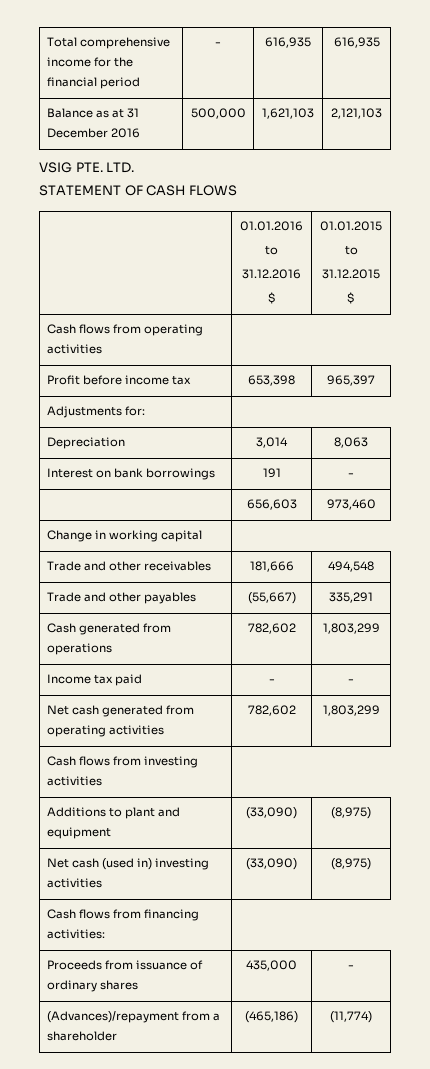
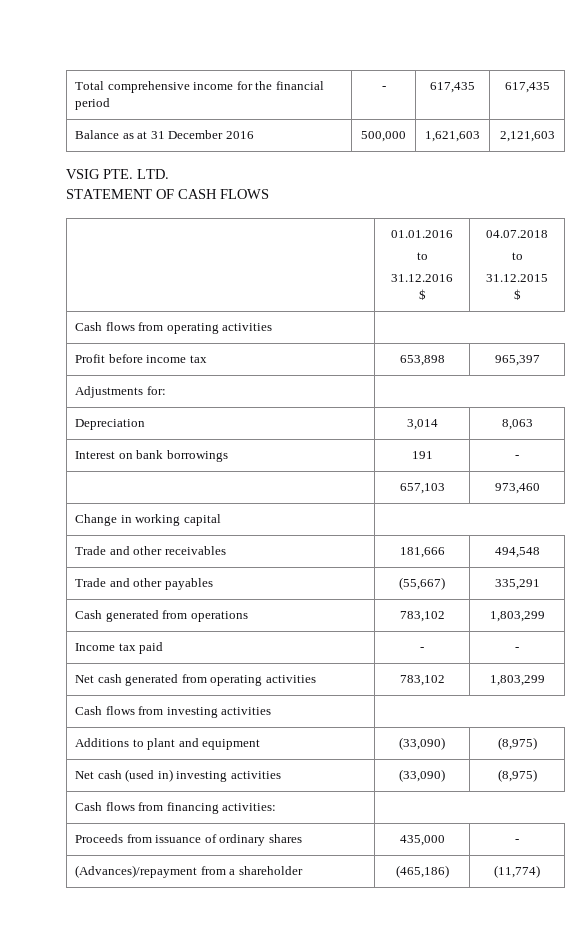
[265,37,311,48] [333,37,380,48] 616,935 | 616,935 -> [430,82,475,93] [504,82,550,93] 617,435 | 617,435
[262,108,314,119] [331,108,382,119] 1,621,103 | 2,121,103 -> [425,131,480,142] [499,131,555,142] 1,621,603 | 2,121,603
[320,221,382,231] 01.01.2015 -> [486,230,548,238] 04.07.2018
[248,375,295,386] 653,398 -> [399,355,445,366] 653,898
[246,499,297,510] 656,603 -> [399,483,445,494] 657,103
[247,623,296,634] 782,602 -> [399,611,445,622] 783,102
[247,705,296,716] 782,602 -> [399,675,445,686] 783,102

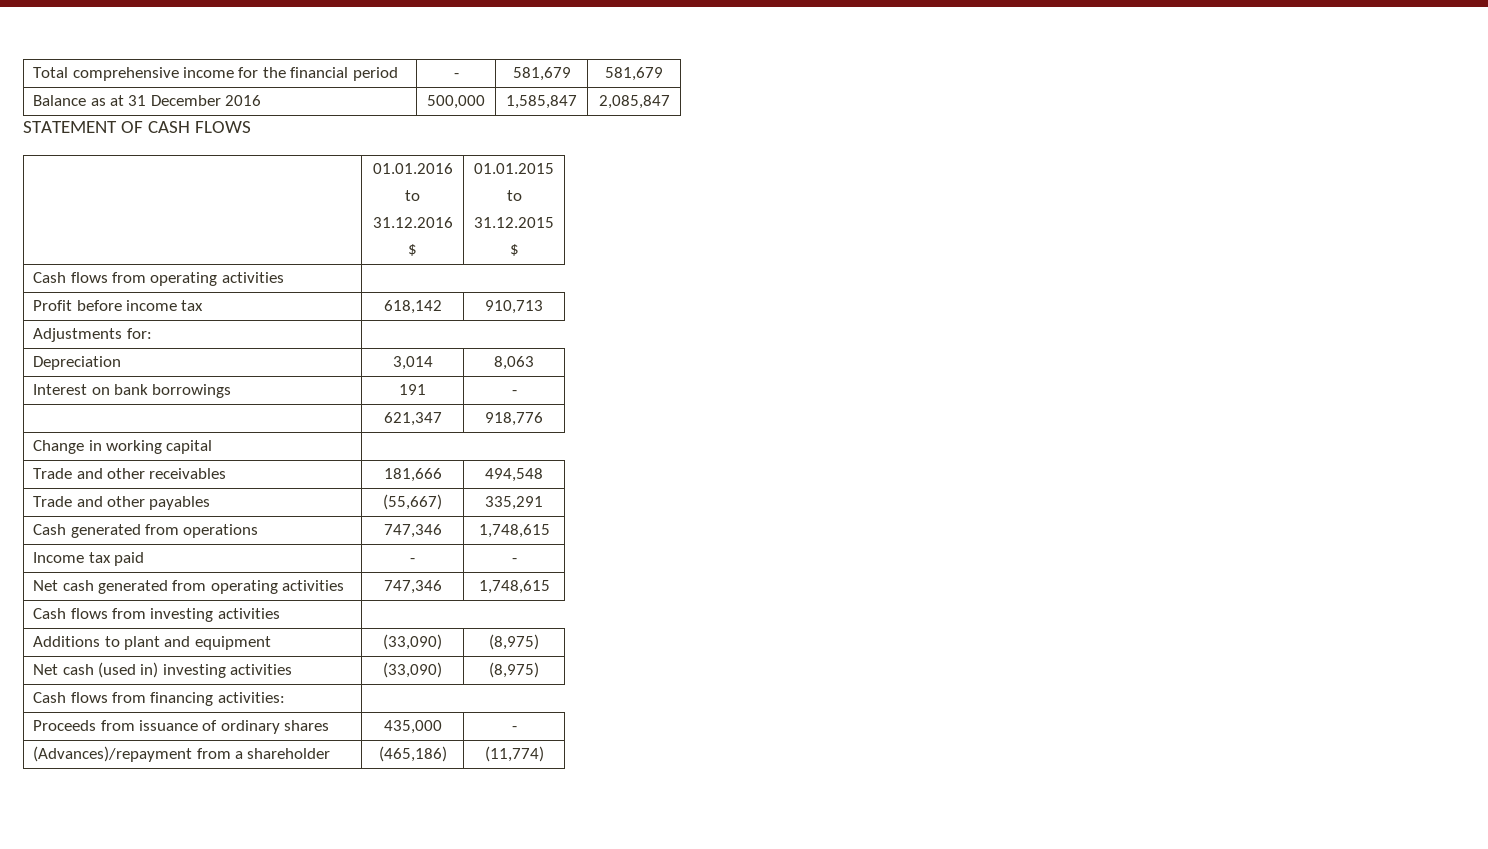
[430,82,475,93] [504,82,550,93] 617,435 | 617,435 -> [512,67,571,81] [605,67,663,81] 581,679 | 581,679
[425,131,480,142] [499,131,555,142] [66,169,169,179] 1,621,603 | 2,121,603 // VSIG PTE. LTD. -> [506,95,577,109] [598,95,670,109] 1,585,847 | 2,085,847
[486,230,548,238] 04.07.2018 -> [474,163,554,174] 01.01.2015
[399,355,445,366] [494,355,540,366] 653,898 | 965,397 -> [383,300,442,314] [485,300,543,314] 618,142 | 910,713
[399,483,445,494] [494,483,540,494] 657,103 | 973,460 -> [383,412,442,426] [485,412,543,426] 621,347 | 918,776
[399,611,445,622] [489,611,545,622] 783,102 | 1,803,299 -> [383,524,442,538] [478,524,550,538] 747,346 | 1,748,615
[399,675,445,686] [489,675,545,686] 783,102 | 1,803,299 -> [383,580,442,594] [478,580,550,594] 747,346 | 1,748,615

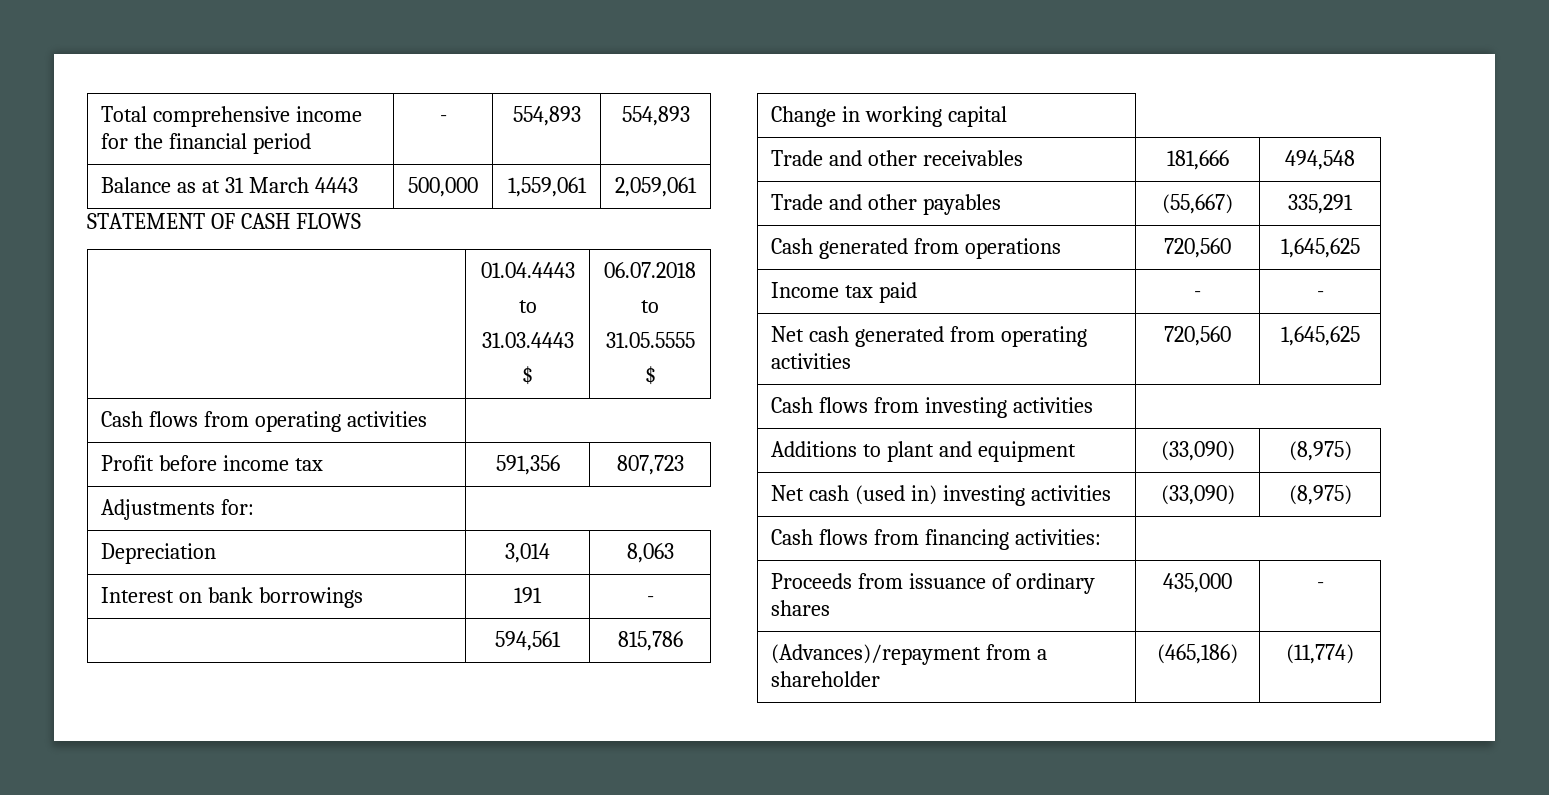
[512,67,571,81] [605,67,663,81] 581,679 | 581,679 -> [512,106,581,126] [621,106,690,126] 554,893 | 554,893
[150,95,262,106] December 2016 -> [249,177,359,193] March 4443
[506,95,577,109] [598,95,670,109] 1,585,847 | 2,085,847 -> [507,177,587,197] [615,177,697,197] 1,559,061 | 2,059,061
[372,163,453,174] [405,190,420,201] [372,217,453,228] 01.01.2016 // to // 31.12.2016 -> [480,262,575,278] [518,300,537,313] [481,332,574,348] 01.04.4443 // to // 31.03.4443
[474,163,554,174] [506,190,522,201] [474,217,554,228] 01.01.2015 // to // 31.12.2015 -> [604,262,696,278] [641,300,659,313] [605,332,695,348] 06.07.2018 // to // 31.05.5555
[383,300,442,314] [485,300,543,314] 618,142 | 910,713 -> [495,455,560,475] [616,455,684,475] 591,356 | 807,723
[383,412,442,426] [485,412,543,426] 621,347 | 918,776 -> [495,631,561,651] [617,631,683,651] 594,561 | 815,786
[383,524,442,538] [478,524,550,538] 747,346 | 1,748,615 -> [1164,238,1231,258] [1280,238,1360,258] 720,560 | 1,645,625
[383,580,442,594] [478,580,550,594] 747,346 | 1,748,615 -> [1164,326,1231,346] [1280,326,1360,346] 720,560 | 1,645,625

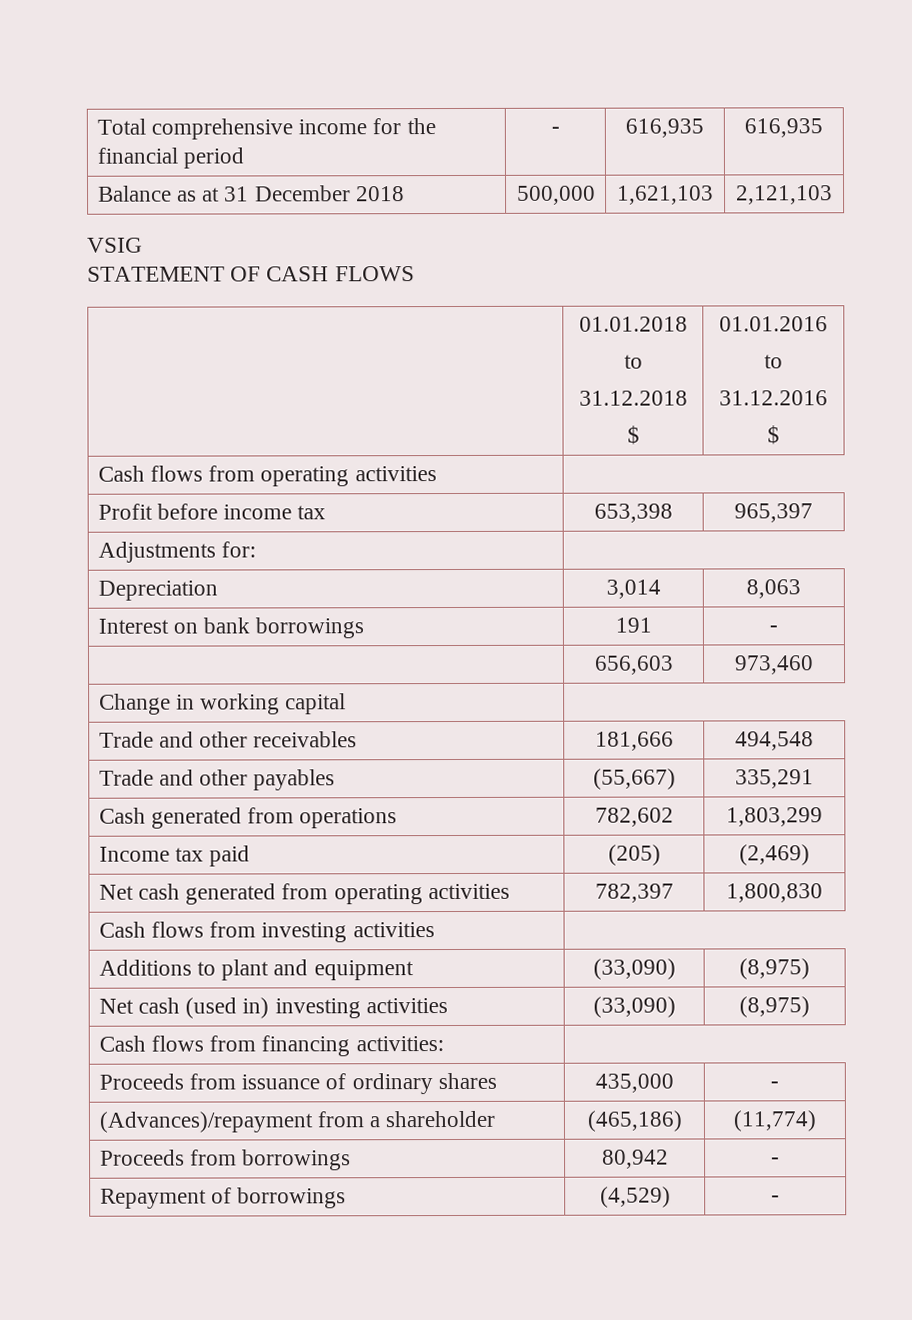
[512,106,581,126] [621,106,690,126] 554,893 | 554,893 -> [625,118,704,138] [744,118,823,138] 616,935 | 616,935
[249,177,359,193] March 4443 -> [254,185,405,202] December 2018
[507,177,587,197] [615,177,697,197] 1,559,061 | 2,059,061 -> [617,185,714,205] [736,185,833,205] [87,237,143,253] 1,621,103 | 2,121,103 // VSIG
[480,262,575,278] [518,300,537,313] [481,332,574,348] 01.04.4443 // to // 31.03.4443 -> [578,316,688,332] [623,354,643,369] [578,390,688,406] 01.01.2018 // to // 31.12.2018
[604,262,696,278] [641,300,659,313] [605,332,695,348] 06.07.2018 // to // 31.05.5555 -> [719,316,828,332] [764,354,783,369] [719,390,828,406] 01.01.2016 // to // 31.12.2016
[495,455,560,475] [616,455,684,475] 591,356 | 807,723 -> [593,503,673,523] [734,503,813,523] 653,398 | 965,397
[495,631,561,651] [617,631,683,651] 594,561 | 815,786 -> [593,655,674,675] [734,655,814,675] 656,603 | 973,460
[1164,238,1231,258] [1280,238,1360,258] 720,560 | 1,645,625 -> [594,807,674,827] [726,807,823,827] 782,602 | 1,803,299
[1194,291,1201,298] [1316,291,1324,298] - | - -> [607,844,661,866] [739,844,810,866] (205) | (2,469)
[1164,326,1231,346] [1280,326,1360,346] 720,560 | 1,645,625 -> [594,883,674,903] [726,883,823,903] 782,397 | 1,800,830
(1354, 654) none -> [99,1149,352,1171] [601,1149,669,1169] [771,1157,780,1165] [99,1187,347,1209] [599,1186,671,1208] [771,1195,780,1203] // Proceeds from borrowings | 80,942 | - // Repayment of borrowings | (4,529) | -

